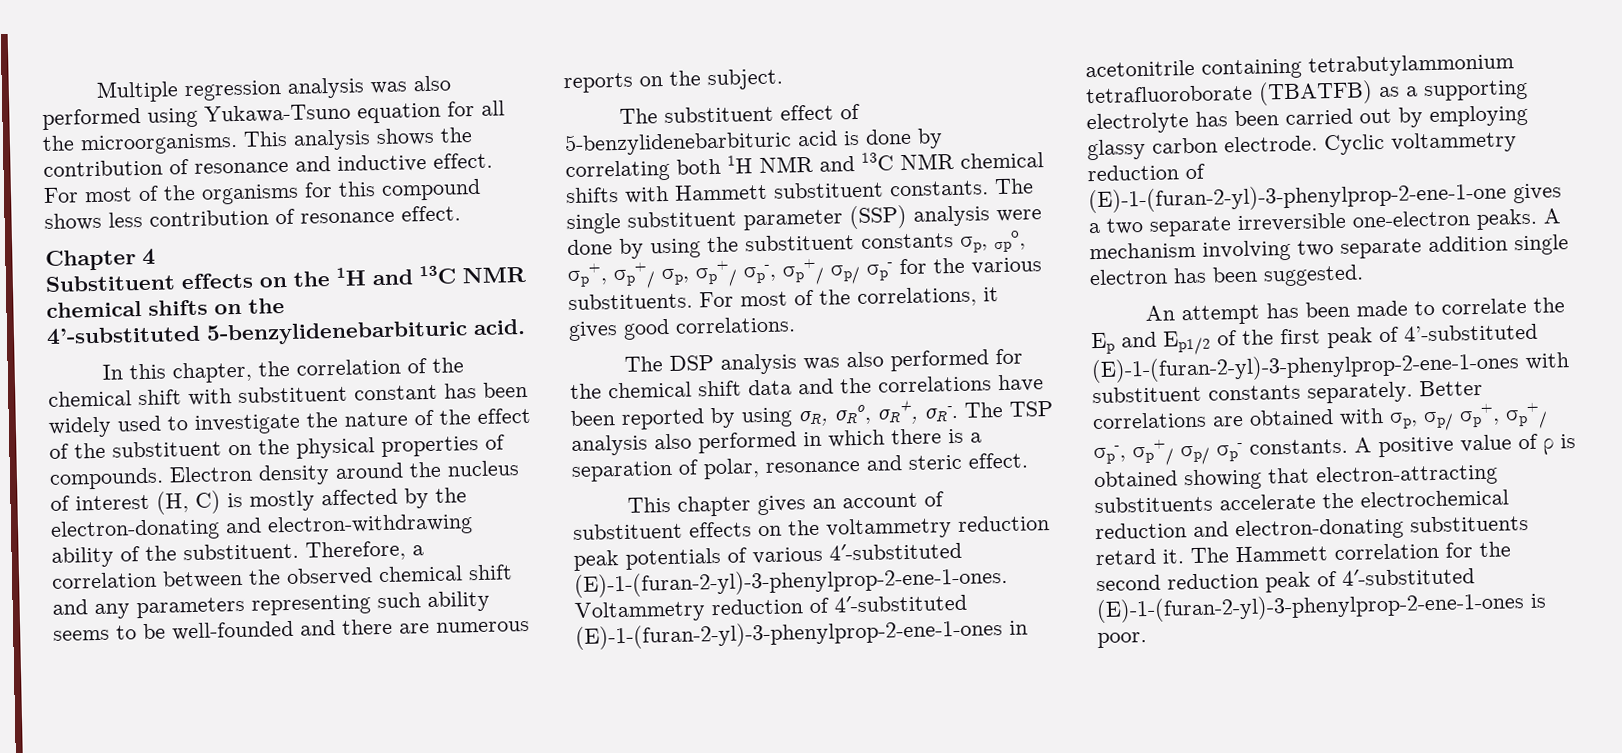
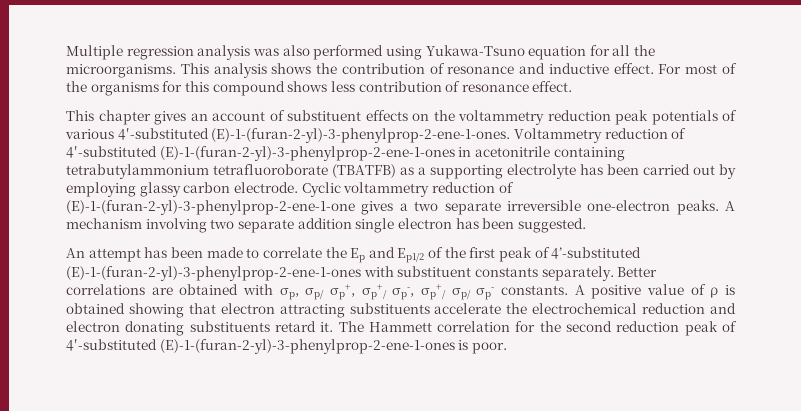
[45,248,156,272] [45,265,526,293] [46,298,285,318] [46,318,526,346] [102,357,465,384] [48,381,528,407] [48,407,531,438] [49,434,505,459] [49,460,520,490] [50,487,467,515] [50,513,473,542] [51,540,424,568] [51,564,513,589] [52,590,490,620] [53,618,530,641] [563,68,783,94] [619,103,861,124] [564,128,943,157] [565,152,1044,183] [566,178,1034,204] [566,204,1042,235] [567,230,1026,259] [567,257,1042,290] [568,286,999,311] [568,316,796,342] [624,348,1024,375] [570,374,1044,400] [570,399,1053,430] [571,428,982,457] [571,452,1028,483] // Chapter 4 // Substituent effects on the 1H and 13C NMR chemical shifts on the // 4’-substituted 5-benzylidenebarbituric acid. // In this chapter, the correlation of the chemical shift with substituent constant has been widely used to investigate the nature of the effect of the substituent on the physical properties of compounds. Electron density around the nucleus of interest (H, C) is mostly affected by the electron-donating and electron-withdrawing ability of the substituent. Therefore, a correlation between the observed chemical shift and any parameters representing such ability seems to be well-founded and there are numerous reports on the subject. // The substituent effect of 5-benzylidenebarbituric acid is done by correlating both 1H NMR and 13C NMR chemical shifts with Hammett substituent constants. The single substituent parameter (SSP) analysis were done by using the substituent constants σp, σpo, σp+, σp+/ σp, σp+/ σp-, σp+/ σp/ σp- for the various substituents. For most of the correlations, it gives good correlations. // The DSP analysis was also performed for the chemical shift data and the correlations have been reported by using σR, σRo, σR+, σR-. The TSP analysis also performed in which there is a separation of polar, resonance and steric effect. -> (573, 86) none
[1316,463,1498,488] electron-attracting -> [220,303,345,318] electron attracting
[1235,517,1404,542] electron-donating -> [66,321,185,336] electron donating

